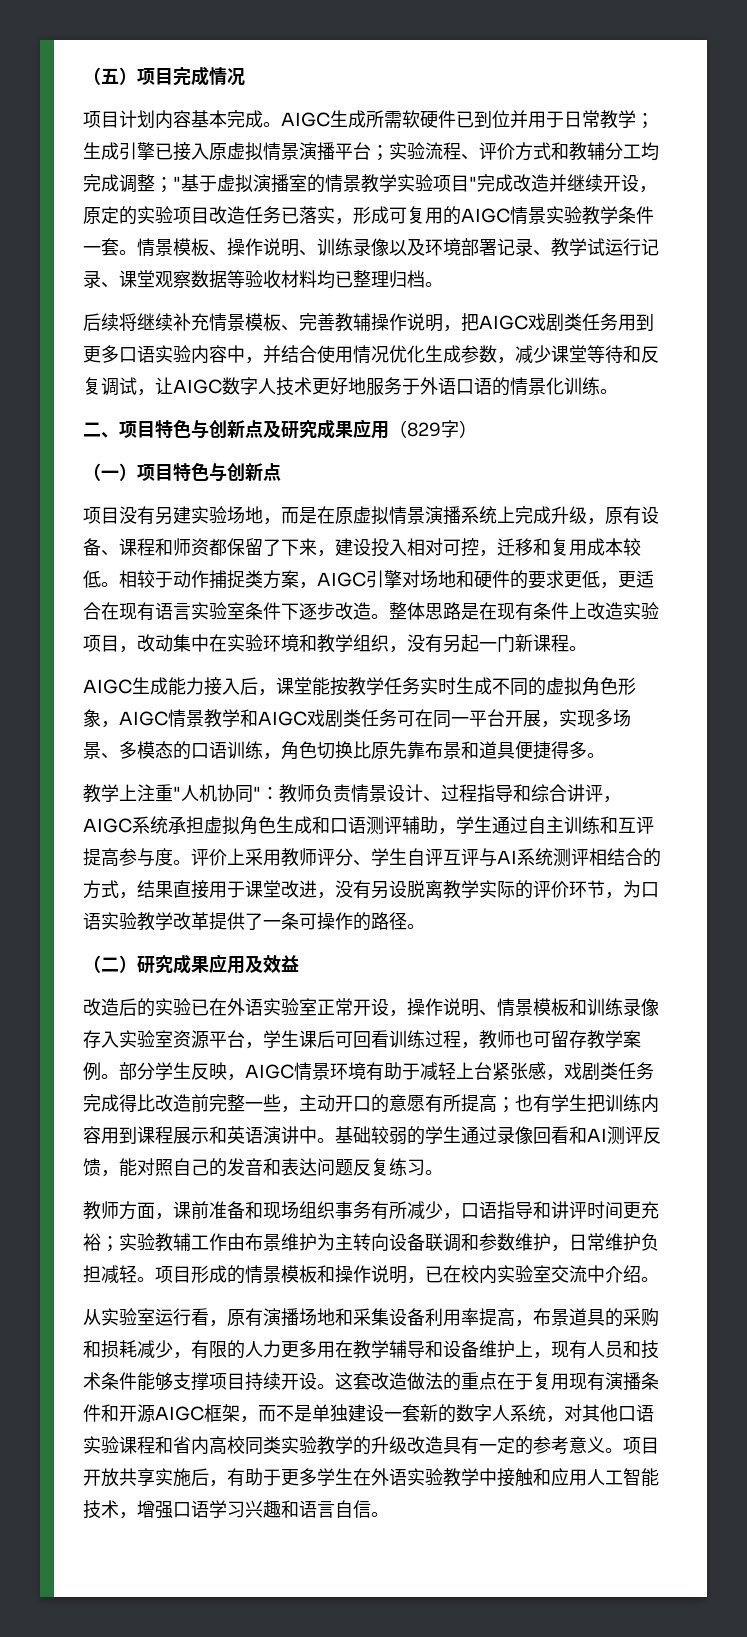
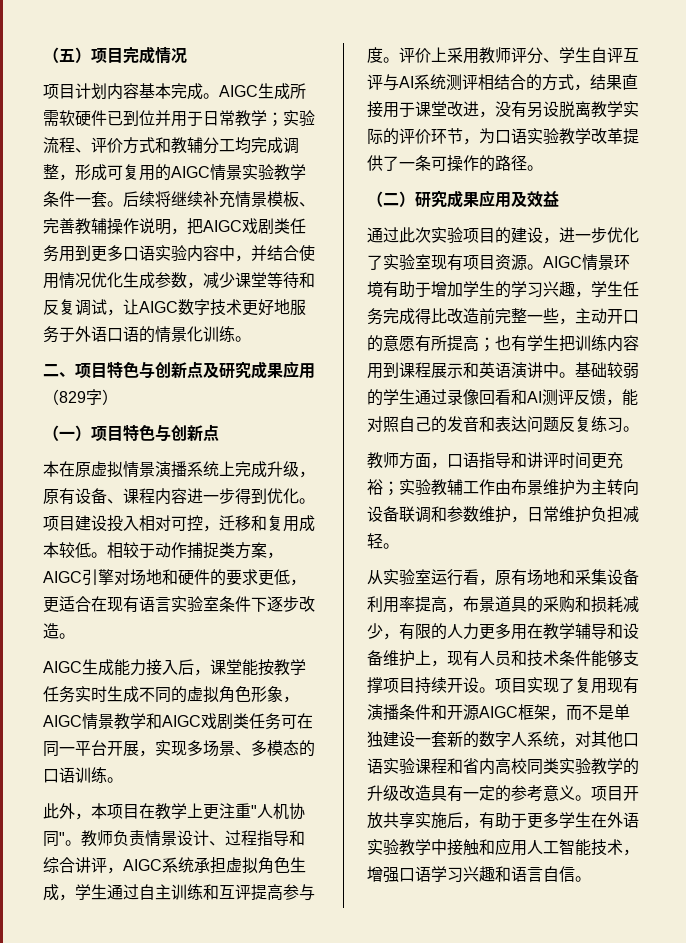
[83,142,389,161] 生成引擎已接入原虚拟情景演播平台； -> (283, 119) none
[155,174,657,193] [83,206,335,225] ；"基于虚拟演播室的情景教学实验项目"完成改造并继续开设，原定的实验项目改造任务已落实 -> (59, 172) none
[137,238,659,257] [83,270,443,289] 情景模板、操作说明、训练录像以及环境部署记录、教学试运行记录、课堂观察数据等验收材料均已整理归档。 // -> (123, 204) none
[258,378,276,394] 人 -> (210, 307) none
[83,506,317,525] 项目没有另建实验场地，而是 -> [43,461,59,477] 本
[155,538,335,557] 和师资都保留了下来， -> [155,488,315,505] [43,516,75,531] 内容进一步得到优化。项目
[389,602,659,621] [83,634,587,653] 整体思路是在现有条件上改造实验项目，改动集中在实验环境和教学组织，没有另起一门新课程。 -> (75, 636) none
[263,741,605,760] [83,784,137,803] ，角色切换比原先靠布景和道具便捷得多。 // 教学上 -> [107,777,123,783] [43,803,219,820] 。 // 此外，本项目在教学上更
[261,787,279,800] ： -> [65,840,81,846] 。
[312,816,438,835] 和口语测评辅助 -> (59, 892) none
[83,998,659,1017] [83,1030,641,1049] [83,1062,245,1081] 改造后的实验已在外语实验室正常开设，操作说明、情景模板和训练录像存入实验室资源平台，学生课后可回看训练过程，教师也可留存教学案例。部分学生反映， -> [367,227,639,244] [367,254,543,271] 通过此次实验项目的建设，进一步优化了实验室现有项目资源。
[420,1062,618,1081] 减轻上台紧张感，戏剧类 -> [431,281,623,298] 增加学生的学习兴趣，学生
[173,1201,461,1220] 课前准备和现场组织事务有所减少， -> (447, 465) none
[155,1265,659,1284] 项目形成的情景模板和操作说明，已在校内实验室交流中介绍。 -> (399, 546) none
[263,1308,299,1327] 演播 -> (527, 577) none
[335,1372,533,1391] 这套改造做法的重点在于 -> [495,677,575,693] 项目实现了

